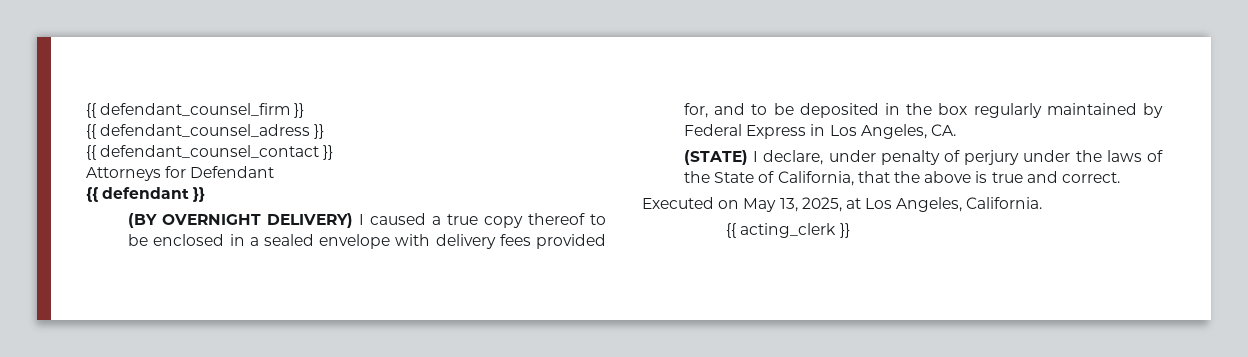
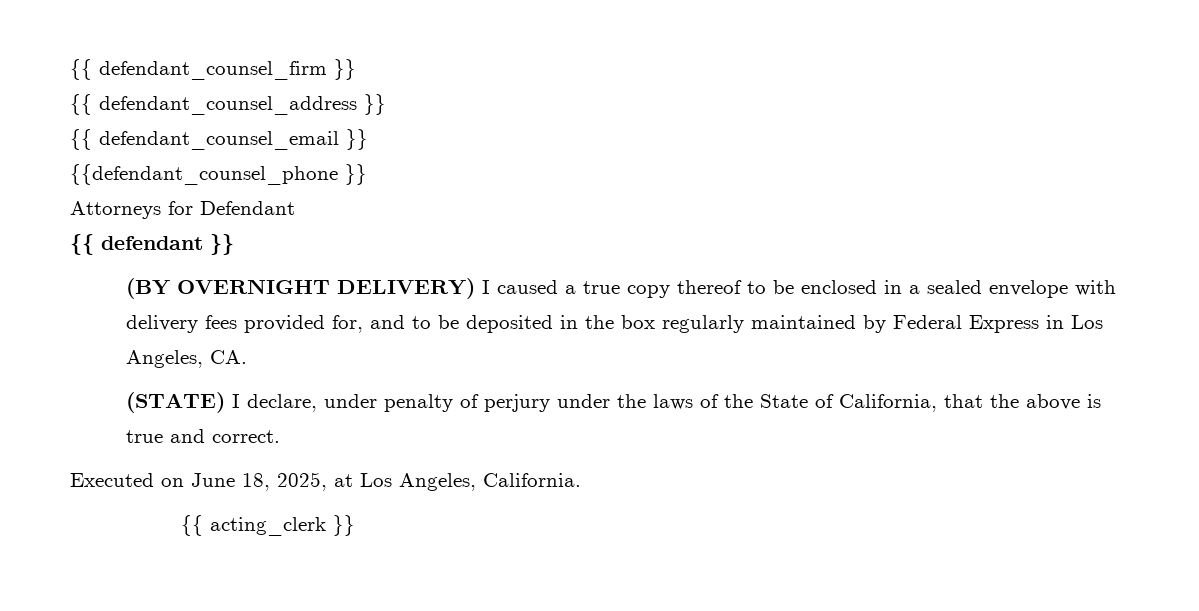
[100,124,325,139] [86,145,320,160] defendant_counsel_adress }} // {{ defendant_counsel_contact -> [99,94,386,115] [70,129,368,150] [70,164,338,185] defendant_counsel_address }} // {{ defendant_counsel_email }} // {{defendant_counsel_phone
[743,198,798,212] May 13, -> [191,473,270,491] June 18,

